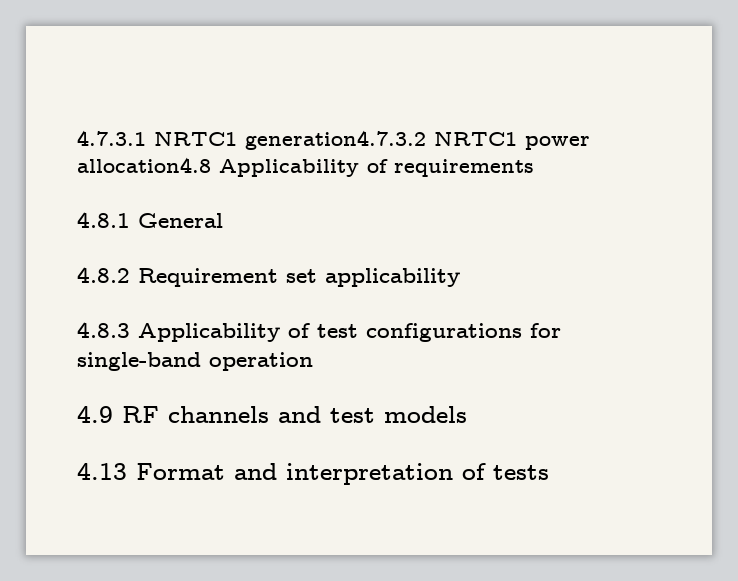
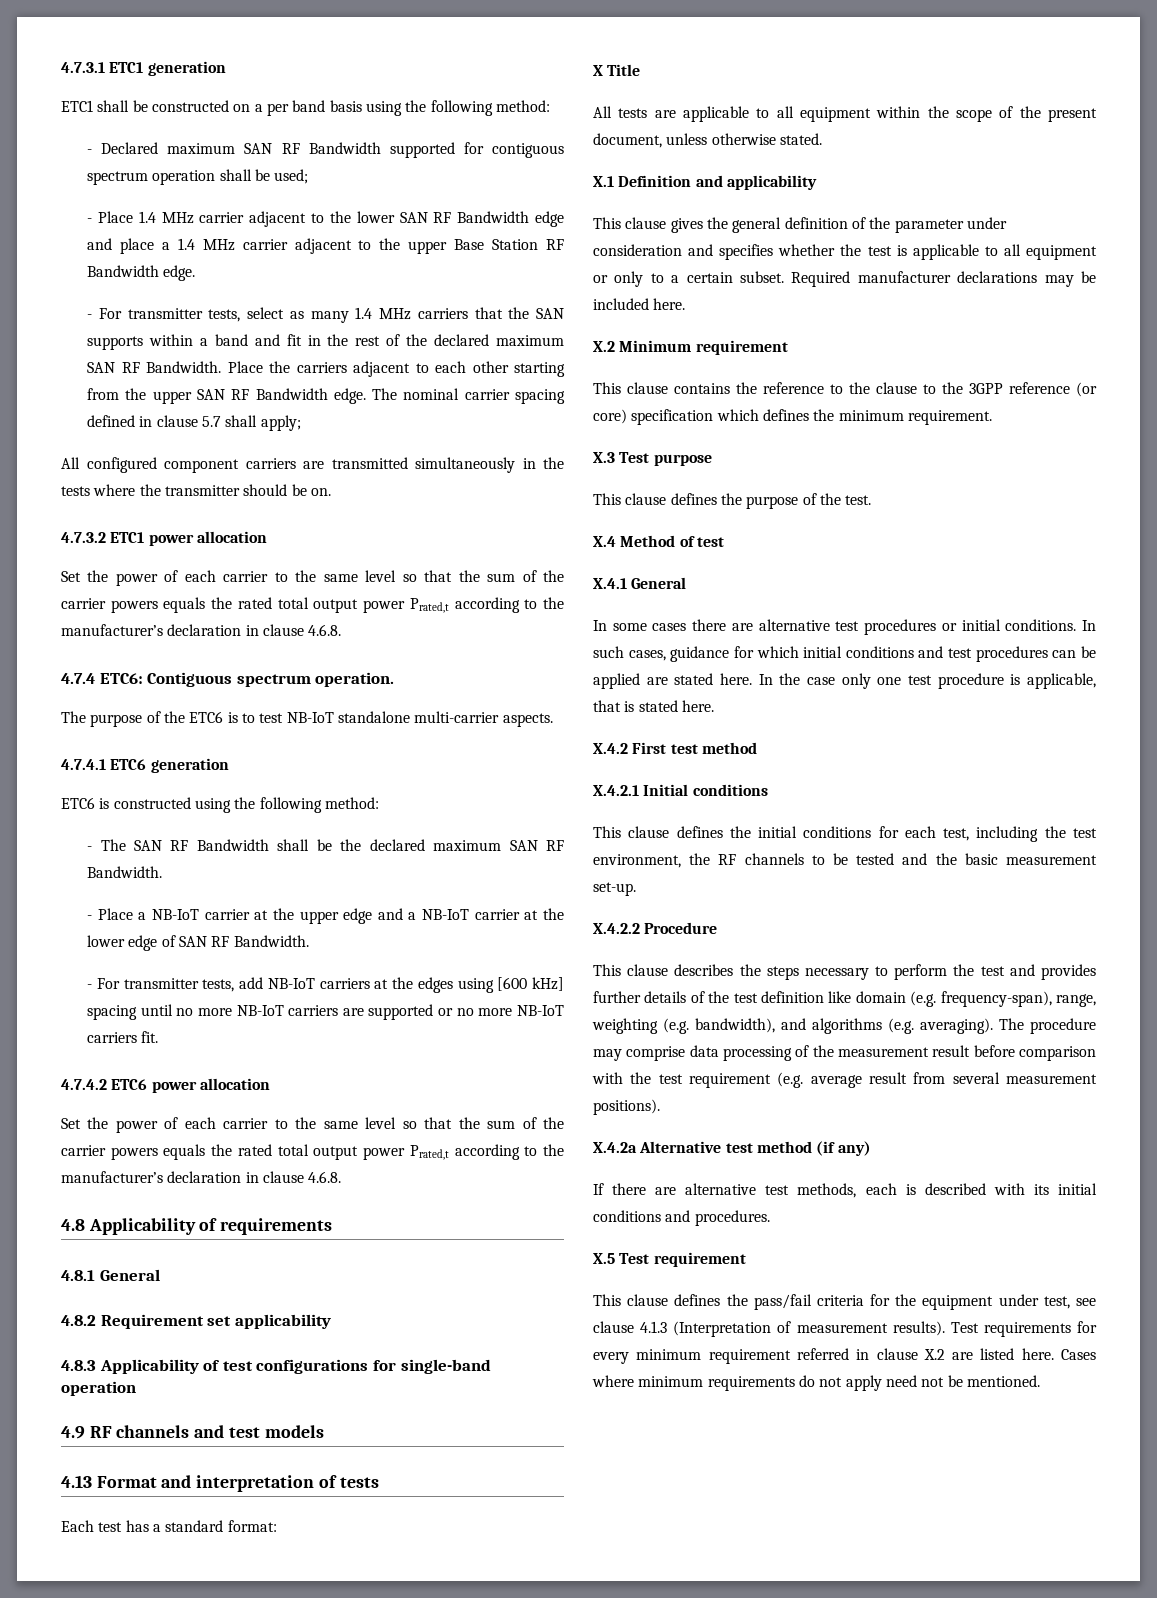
[154,130,590,150] [77,157,211,173] NRTC1 generation4.7.3.2 NRTC1 power allocation4.8 -> [109,61,226,76] [61,100,550,116] [87,142,564,158] [87,169,309,185] [87,211,564,227] [87,238,564,254] [87,265,196,281] [87,307,565,323] [87,334,564,350] [87,361,566,377] [87,388,566,404] [87,415,301,431] [61,457,564,473] [61,484,331,496] [61,531,267,546] [61,570,564,586] [61,597,564,613] [61,624,342,636] [61,672,395,687] [61,711,553,727] [61,758,229,773] [61,797,379,813] [87,839,565,851] [87,866,163,878] [87,908,565,924] [87,935,309,951] [87,977,565,993] [87,1004,565,1020] [87,1031,159,1043] [61,1078,270,1093] [61,1117,564,1133] [61,1144,564,1160] [61,1171,342,1183] [61,1219,85,1231] ETC1 generation // ETC1 shall be constructed on a per band basis using the following method: // - Declared maximum SAN RF Bandwidth supported for contiguous spectrum operation shall be used; // - Place 1.4 MHz carrier adjacent to the lower SAN RF Bandwidth edge and place a 1.4 MHz carrier adjacent to the upper Base Station RF Bandwidth edge. // - For transmitter tests, select as many 1.4 MHz carriers that the SAN supports within a band and fit in the rest of the declared maximum SAN RF Bandwidth. Place the carriers adjacent to each other starting from the upper SAN RF Bandwidth edge. The nominal carrier spacing defined in clause 5.7 shall apply; // All configured component carriers are transmitted simultaneously in the tests where the transmitter should be on. // 4.7.3.2 ETC1 power allocation // Set the power of each carrier to the same level so that the sum of the carrier powers equals the rated total output power Prated,t according to the manufacturer’s declaration in clause 4.6.8. // 4.7.4 ETC6: Contiguous spectrum operation. // The purpose of the ETC6 is to test NB-IoT standalone multi-carrier aspects. // 4.7.4.1 ETC6 generation // ETC6 is constructed using the following method: // - The SAN RF Bandwidth shall be the declared maximum SAN RF Bandwidth. // - Place a NB-IoT carrier at the upper edge and a NB-IoT carrier at the lower edge of SAN RF Bandwidth. // - For transmitter tests, add NB-IoT carriers at the edges using [600 kHz] spacing until no more NB-IoT carriers are supported or no more NB-IoT carriers fit. // 4.7.4.2 ETC6 power allocation // Set the power of each carrier to the same level so that the sum of the carrier powers equals the rated total output power Prated,t according to the manufacturer’s declaration in clause 4.6.8. // 4.8
(549, 472) none -> [61,1520,277,1532] [593,64,641,76] [593,106,1097,122] [593,133,822,148] [593,175,817,190] [593,217,1007,233] [593,244,1097,260] [593,271,1096,287] [593,298,686,310] [593,340,788,355] [593,382,1097,397] [593,409,992,425] [593,452,712,466] [593,493,872,509] [593,535,724,547] [593,577,687,589] [593,619,1096,635] [593,646,1096,662] [593,673,1096,689] [593,700,714,712] [593,742,757,754] [593,784,768,796] [593,826,1097,842] [593,853,1097,868] [593,882,636,896] [593,922,718,934] [593,964,1096,980] [593,991,1096,1007] [592,1018,1096,1034] [593,1045,1096,1061] [592,1072,1097,1088] [593,1099,660,1115] [593,1141,871,1156] [593,1183,1098,1198] [593,1210,770,1226] [593,1252,746,1267] [593,1294,1096,1310] [593,1321,1097,1337] [593,1348,1096,1364] [592,1375,1040,1391] // Each test has a standard format: // X Title // All tests are applicable to all equipment within the scope of the present document, unless otherwise stated. // X.1 Definition and applicability // This clause gives the general definition of the parameter under consideration and specifies whether the test is applicable to all equipment or only to a certain subset. Required manufacturer declarations may be included here. // X.2 Minimum requirement // This clause contains the reference to the clause to the 3GPP reference (or core) specification which defines the minimum requirement. // X.3 Test purpose // This clause defines the purpose of the test. // X.4 Method of test // X.4.1 General // In some cases there are alternative test procedures or initial conditions. In such cases, guidance for which initial conditions and test procedures can be applied are stated here. In the case only one test procedure is applicable, that is stated here. // X.4.2 First test method // X.4.2.1 Initial conditions // This clause defines the initial conditions for each test, including the test environment, the RF channels to be tested and the basic measurement set-up. // X.4.2.2 Procedure // This clause describes the steps necessary to perform the test and provides further details of the test definition like domain (e.g. frequency-span), range, weighting (e.g. bandwidth), and algorithms (e.g. averaging). The procedure may comprise data processing of the measurement result before comparison with the test requirement (e.g. average result from several measurement positions). // X.4.2a Alternative test method (if any) // If there are alternative test methods, each is described with its initial conditions and procedures. // X.5 Test requirement // This clause defines the pass/fail criteria for the equipment under test, see clause 4.1.3 (Interpretation of measurement results). Test requirements for every minimum requirement referred in clause X.2 are listed here. Cases where minimum requirements do not apply need not be mentioned.

